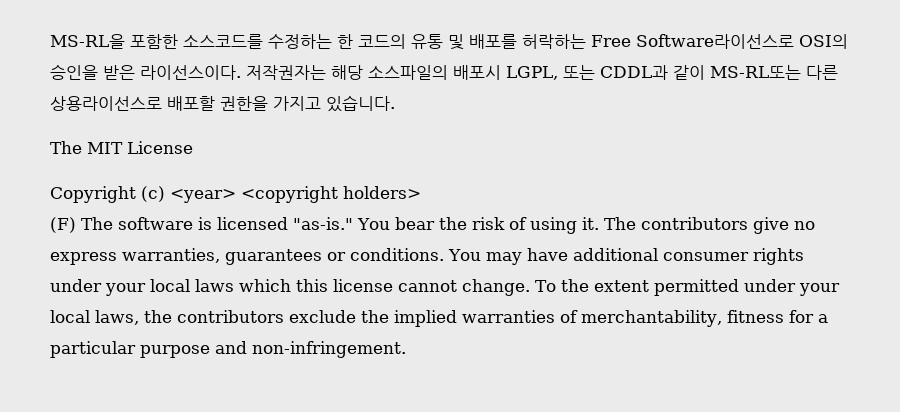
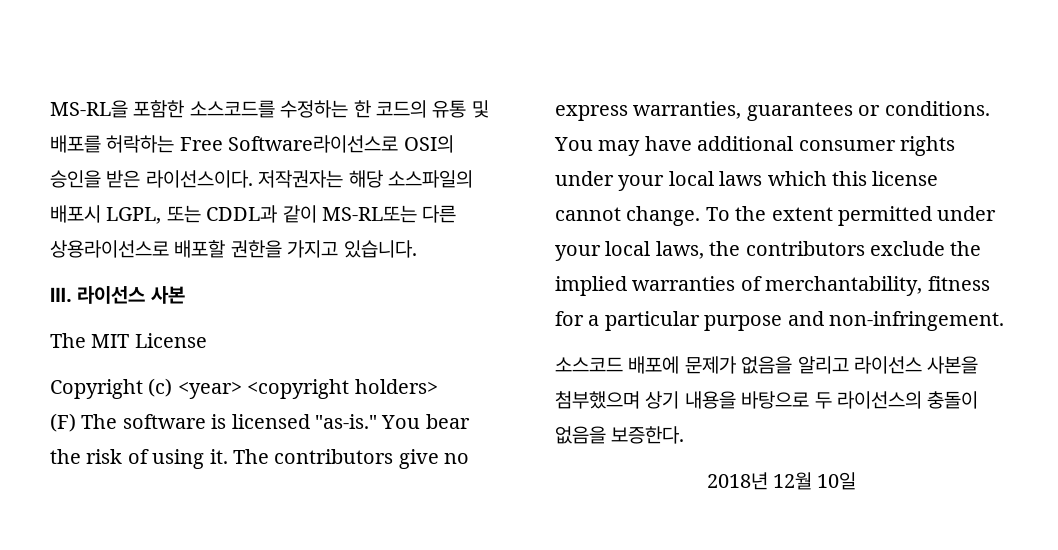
(395, 103) none -> [50,286,185,304] // Ⅲ. 라이선스 사본
(406, 349) none -> [555,356,979,374] [555,391,979,409] [555,426,685,444] [706,472,857,490] // 소스코드 배포에 문제가 없음을 알리고 라이선스 사본을 첨부했으며 상기 내용을 바탕으로 두 라이선스의 충돌이 없음을 보증한다. // 2018년 12월 10일

